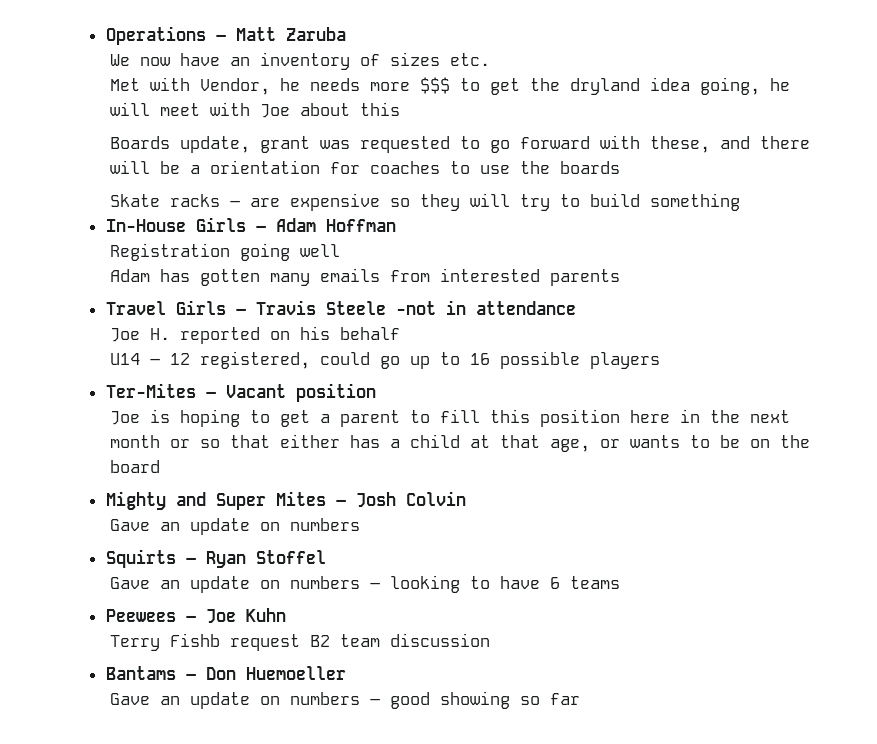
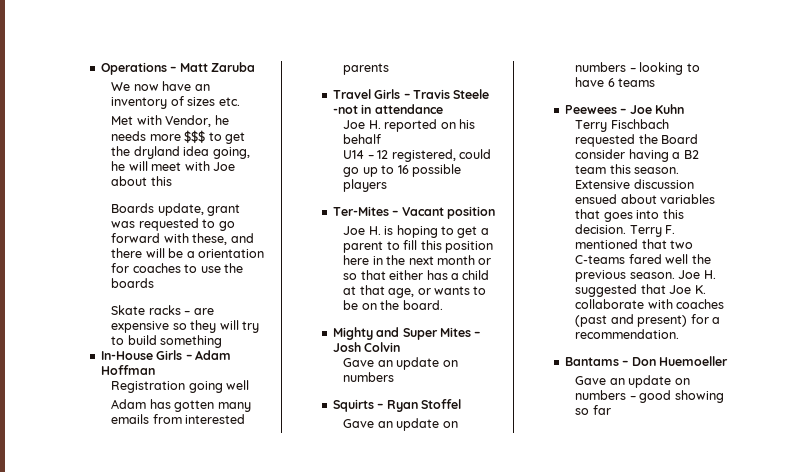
(140, 418) none -> [368,226,381,235] H.
[109,460,160,473] board -> [402,300,443,310] board.
[169,633,490,651] Fishb request B2 team discussion -> [610,119,669,129] [575,134,699,147] [575,149,699,162] [575,164,680,174] [575,179,694,189] [575,194,716,204] [575,209,684,222] [575,224,676,237] [575,239,694,249] [575,254,711,264] [575,270,716,282] [575,284,706,297] [575,299,725,309] [575,314,720,327] [575,329,680,339] Fischbach requested the Board consider having a B2 team this season. Extensive discussion ensued about variables that goes into this decision. Terry F. mentioned that two C-teams fared well the previous season. Joe H. suggested that Joe K. collaborate with coaches (past and present) for a recommendation.

